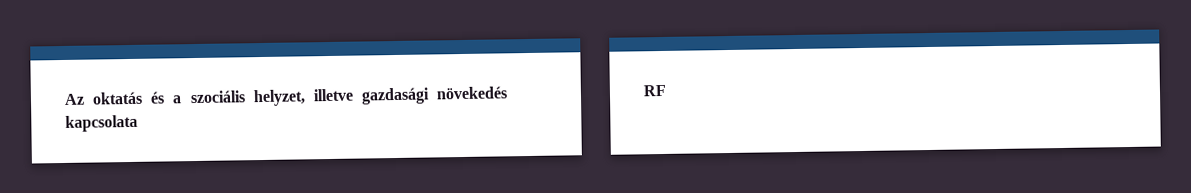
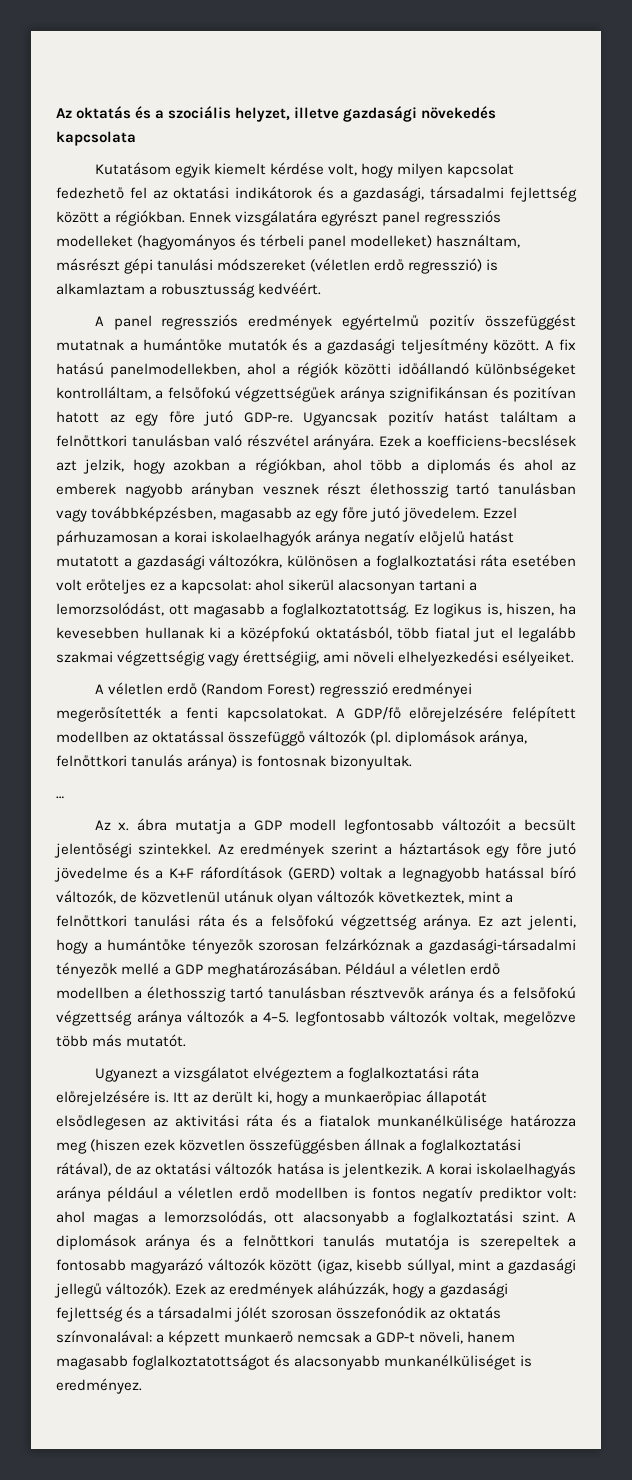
[643,84,666,97] RF -> [94,162,514,178] [56,186,577,202] [56,210,502,226] [56,234,521,250] [56,258,499,274] [56,282,322,298] [94,314,576,330] [56,338,576,354] [56,362,576,378] [56,386,576,402] [56,410,576,426] [56,434,576,450] [56,458,576,474] [56,482,576,498] [56,506,518,522] [56,530,515,546] [56,554,576,570] [56,579,478,594] [56,602,576,618] [56,626,576,642] [56,650,575,666] [94,682,472,698] [56,706,576,722] [56,730,528,746] [56,754,413,770] [56,796,64,799] [94,818,576,834] [54,842,577,858] [54,866,576,882] [56,890,514,906] [56,914,577,930] [56,938,576,954] [56,962,501,978] [56,986,577,1002] [56,1010,576,1026] [56,1034,187,1047] [94,1066,479,1082] [56,1090,488,1106] [56,1114,576,1130] [56,1138,522,1154] [56,1162,577,1178] [56,1186,576,1202] [56,1210,576,1226] [56,1234,577,1250] [56,1258,577,1274] [54,1282,509,1298] [56,1306,502,1322] [56,1330,516,1346] [56,1354,533,1370] [56,1378,142,1394] Kutatásom egyik kiemelt kérdése volt, hogy milyen kapcsolat fedezhető fel az oktatási indikátorok és a gazdasági, társadalmi fejlettség között a régiókban. Ennek vizsgálatára egyrészt panel regressziós modelleket (hagyományos és térbeli panel modelleket) használtam, másrészt gépi tanulási módszereket (véletlen erdő regresszió) is alkamlaztam a robusztusság kedvéért. // A panel regressziós eredmények egyértelmű pozitív összefüggést mutatnak a humántőke mutatók és a gazdasági teljesítmény között. A fix hatású panelmodellekben, ahol a régiók közötti időállandó különbségeket kontrolláltam, a felsőfokú végzettségűek aránya szignifikánsan és pozitívan hatott az egy főre jutó GDP-re. Ugyancsak pozitív hatást találtam a felnőttkori tanulásban való részvétel arányára. Ezek a koefficiens-becslések azt jelzik, hogy azokban a régiókban, ahol több a diplomás és ahol az emberek nagyobb arányban vesznek részt élethosszig tartó tanulásban vagy továbbképzésben, magasabb az egy főre jutó jövedelem. Ezzel párhuzamosan a korai iskolaelhagyók aránya negatív előjelű hatást mutatott a gazdasági változókra, különösen a foglalkoztatási ráta esetében volt erőteljes ez a kapcsolat: ahol sikerül alacsonyan tartani a lemorzsolódást, ott magasabb a foglalkoztatottság. Ez logikus is, hiszen, ha kevesebben hullanak ki a középfokú oktatásból, több fiatal jut el legalább szakmai végzettségig vagy érettségiig, ami növeli elhelyezkedési esélyeiket. // A véletlen erdő (Random Forest) regresszió eredményei megerősítették a fenti kapcsolatokat. A GDP/fő előrejelzésére felépített modellben az oktatással összefüggő változók (pl. diplomások aránya, felnőttkori tanulás aránya) is fontosnak bizonyultak. // … // Az x. ábra mutatja a GDP modell legfontosabb változóit a becsült jelentőségi szintekkel. Az eredmények szerint a háztartások egy főre jutó jövedelme és a K+F ráfordítások (GERD) voltak a legnagyobb hatással bíró változók, de közvetlenül utánuk olyan változók következtek, mint a felnőttkori tanulási ráta és a felsőfokú végzettség aránya. Ez azt jelenti, hogy a humántőke tényezők szorosan felzárkóznak a gazdasági-társadalmi tényezők mellé a GDP meghatározásában. Például a véletlen erdő modellben a élethosszig tartó tanulásban résztvevők aránya és a felsőfokú végzettség aránya változók a 4–5. legfontosabb változók voltak, megelőzve több más mutatót. // Ugyanezt a vizsgálatot elvégeztem a foglalkoztatási ráta előrejelzésére is. Itt az derült ki, hogy a munkaerőpiac állapotát elsődlegesen az aktivitási ráta és a fiatalok munkanélkülisége határozza meg (hiszen ezek közvetlen összefüggésben állnak a foglalkoztatási rátával), de az oktatási változók hatása is jelentkezik. A korai iskolaelhagyás aránya például a véletlen erdő modellben is fontos negatív prediktor volt: ahol magas a lemorzsolódás, ott alacsonyabb a foglalkoztatási szint. A diplomások aránya és a felnőttkori tanulás mutatója is szerepeltek a fontosabb magyarázó változók között (igaz, kisebb súllyal, mint a gazdasági jellegű változók). Ezek az eredmények aláhúzzák, hogy a gazdasági fejlettség és a társadalmi jólét szorosan összefonódik az oktatás színvonalával: a képzett munkaerő nemcsak a GDP-t növeli, hanem magasabb foglalkoztatottságot és alacsonyabb munkanélküliséget is eredményez.

